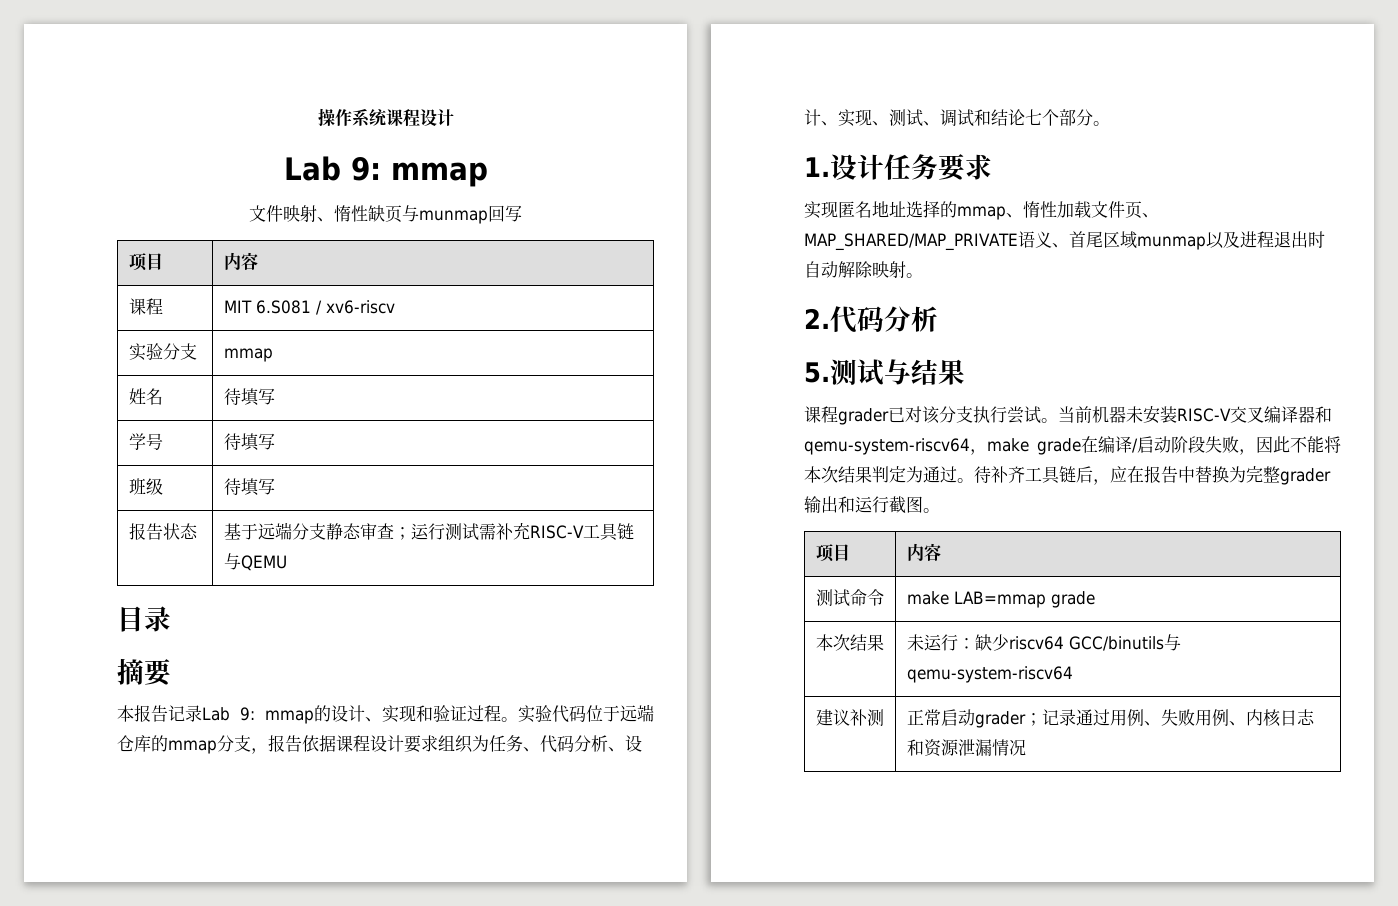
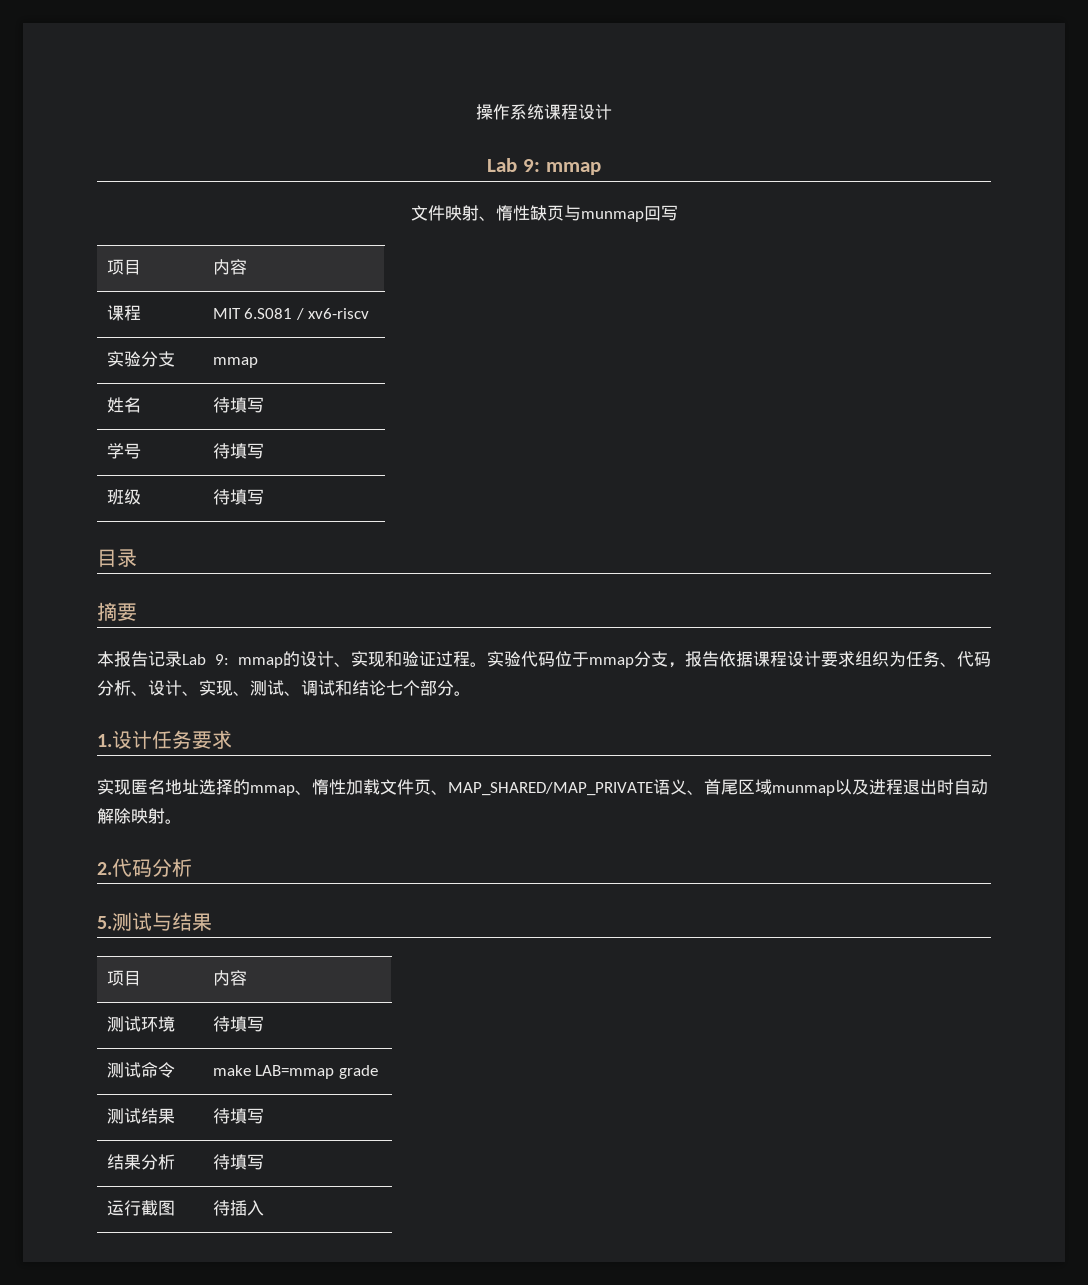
[128,523,198,540] [223,522,634,541] [223,553,287,571] // 报告状态 | 基于远端分支静态审查；运行测试需补充RISC-V工具链与QEMU -> (264, 497) none
[620,704,654,722] [117,735,168,752] 远端仓库的 -> (589, 659) none
[804,406,1332,425] [804,436,1341,455] [804,466,1331,485] [804,496,940,514] [815,544,850,562] [906,543,941,561] // 课程grader已对该分支执行尝试。当前机器未安装RISC-V交叉编译器和qemu-system-riscv64，make grade在编译/启动阶段失败，因此不能将本次结果判定为通过。待补齐工具链后，应在报告中替换为完整grader输出和运行截图。 // 项目 | 内容 -> [106,970,141,986] [212,970,247,986] [106,1016,175,1032] [212,1016,264,1032] // 项目 | 内容 // 测试环境 | 待填写
[815,634,850,651] 本次 -> [106,1108,141,1124] 测试
[906,634,1181,651] [906,666,1073,683] [815,709,884,726] [906,709,1315,728] [906,739,1026,757] 未运行：缺少riscv64 GCC/binutils与qemu-system-riscv64 // 建议补测 | 正常启动grader；记录通过用例、失败用例、内核日志和资源泄漏情况 -> [212,1108,264,1124] [106,1154,175,1170] [212,1154,264,1170] [106,1200,175,1216] [212,1200,264,1216] 待填写 // 结果分析 | 待填写 // 运行截图 | 待插入

